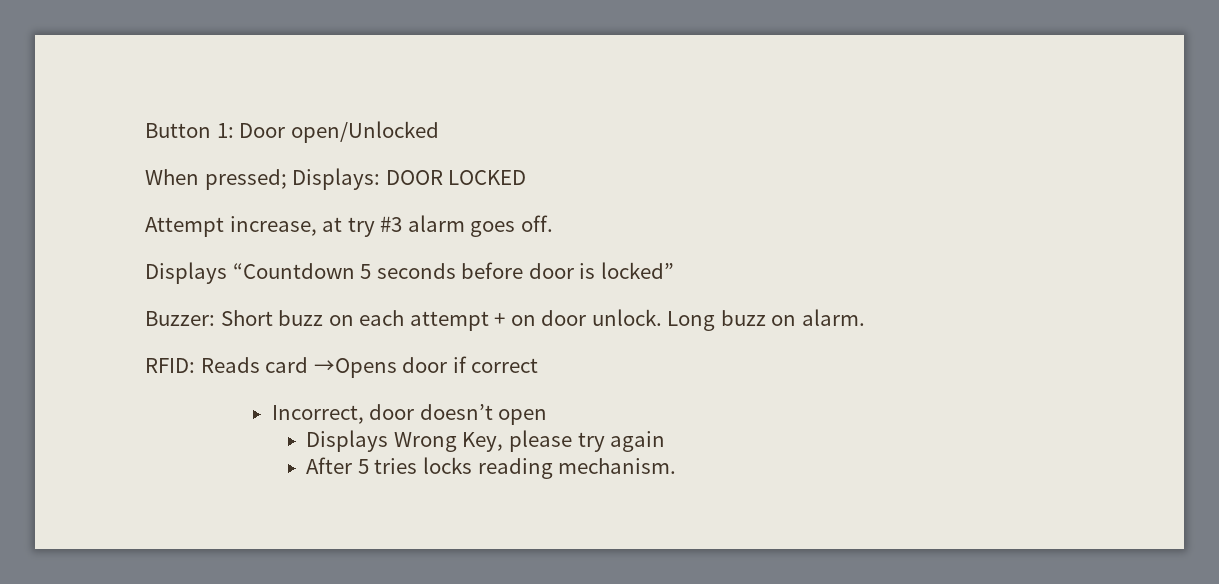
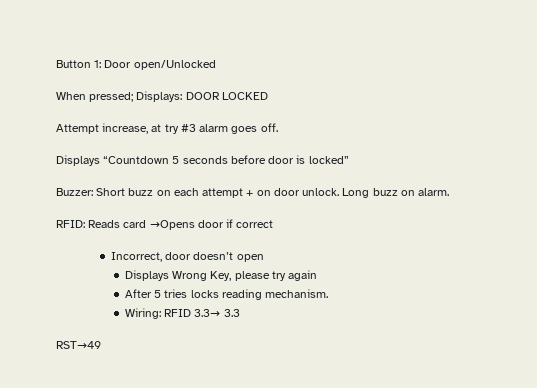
(677, 466) none -> [124,308,240,319] [56,341,101,349] // Wiring: RFID 3.3→ 3.3 // RST→49

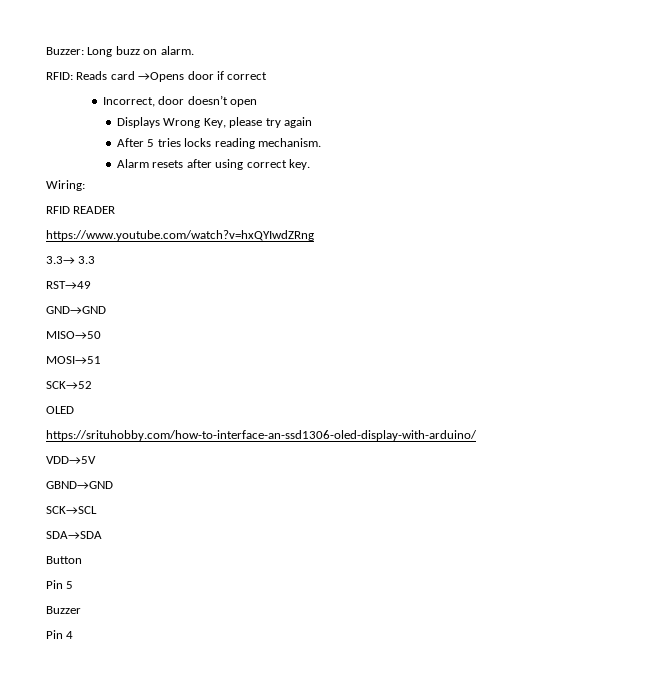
[56,60,216,70] [56,91,268,102] [56,123,278,134] [56,155,349,166] [56,188,340,198] Button 1: Door open/Unlocked // When pressed; Displays: DOOR LOCKED // Attempt increase, at try #3 alarm goes off. // Displays “Countdown 5 seconds before door is locked” // Buzzer: Short buzz on each attempt + on door unlock. -> [46,47,84,55] Buzzer:
[124,308,240,319] [56,341,101,349] Wiring: RFID 3.3→ 3.3 // RST→49 -> [117,159,310,170] [46,180,85,191] [46,206,116,214] [46,230,314,241] [46,256,96,264] [46,281,91,289] [46,306,106,314] [46,331,101,339] [46,356,101,364] [46,381,92,389] [46,406,74,414] [46,430,477,441] [46,456,96,464] [46,481,113,489] [46,506,97,514] [46,531,102,539] [46,556,82,564] [46,580,74,589] [46,606,81,614] [46,630,74,639] Alarm resets after using correct key. // Wiring: // RFID READER // https://www.youtube.com/watch?v=hxQYIwdZRng // 3.3→ 3.3 // RST→49 // GND→GND // MISO→50 // MOSI→51 // SCK→52 // OLED // https://srituhobby.com/how-to-interface-an-ssd1306-oled-display-with-arduino/ // VDD→5V // GBND→GND // SCK→SCL // SDA→SDA // Button // Pin 5 // Buzzer // Pin 4

